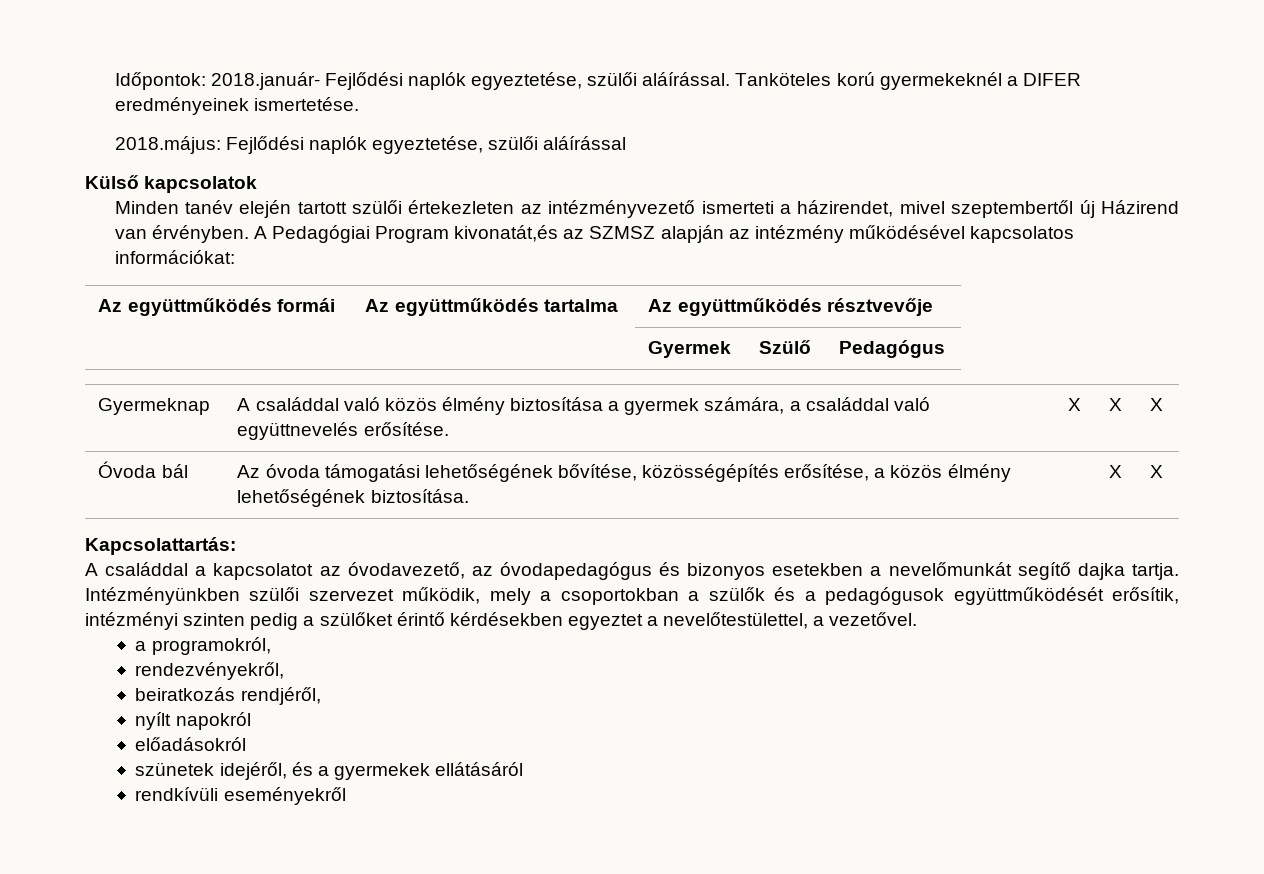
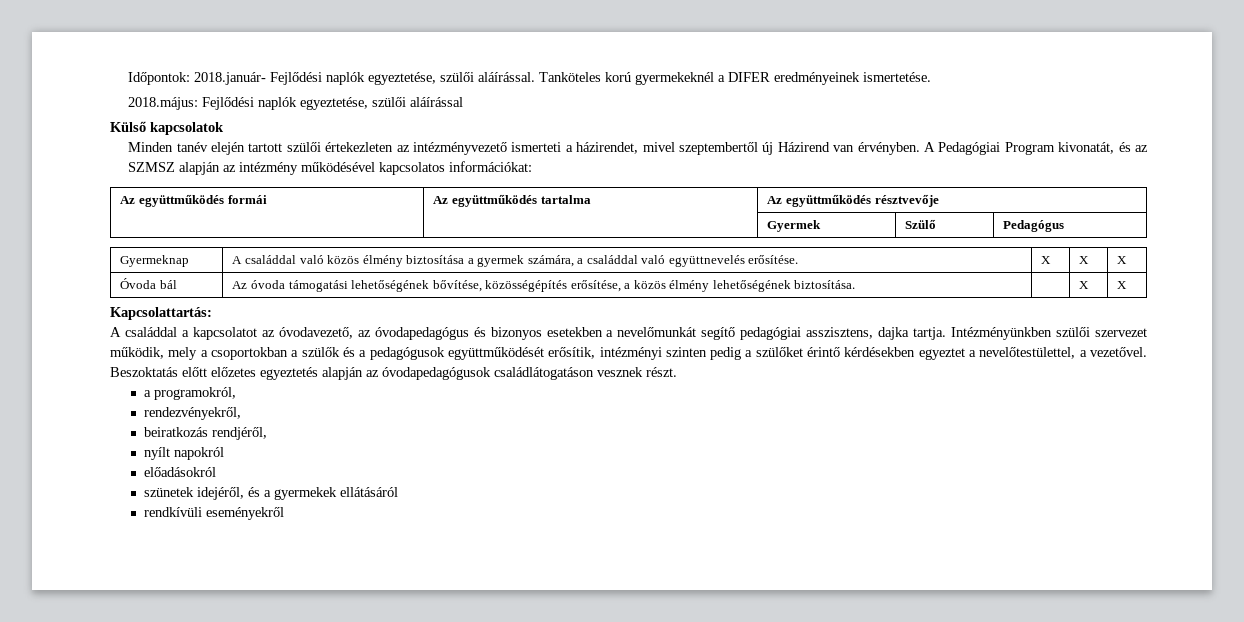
[454,225,559,242] kivonatát,és -> [1058,142,1131,154] kivonatát, és
(1071, 571) none -> [740,327,874,340] pedagógiai asszisztens,
(918, 619) none -> [110,367,677,380] Beszoktatás előtt előzetes egyeztetés alapján az óvodapedagógusok családlátogatáson vesznek részt.

